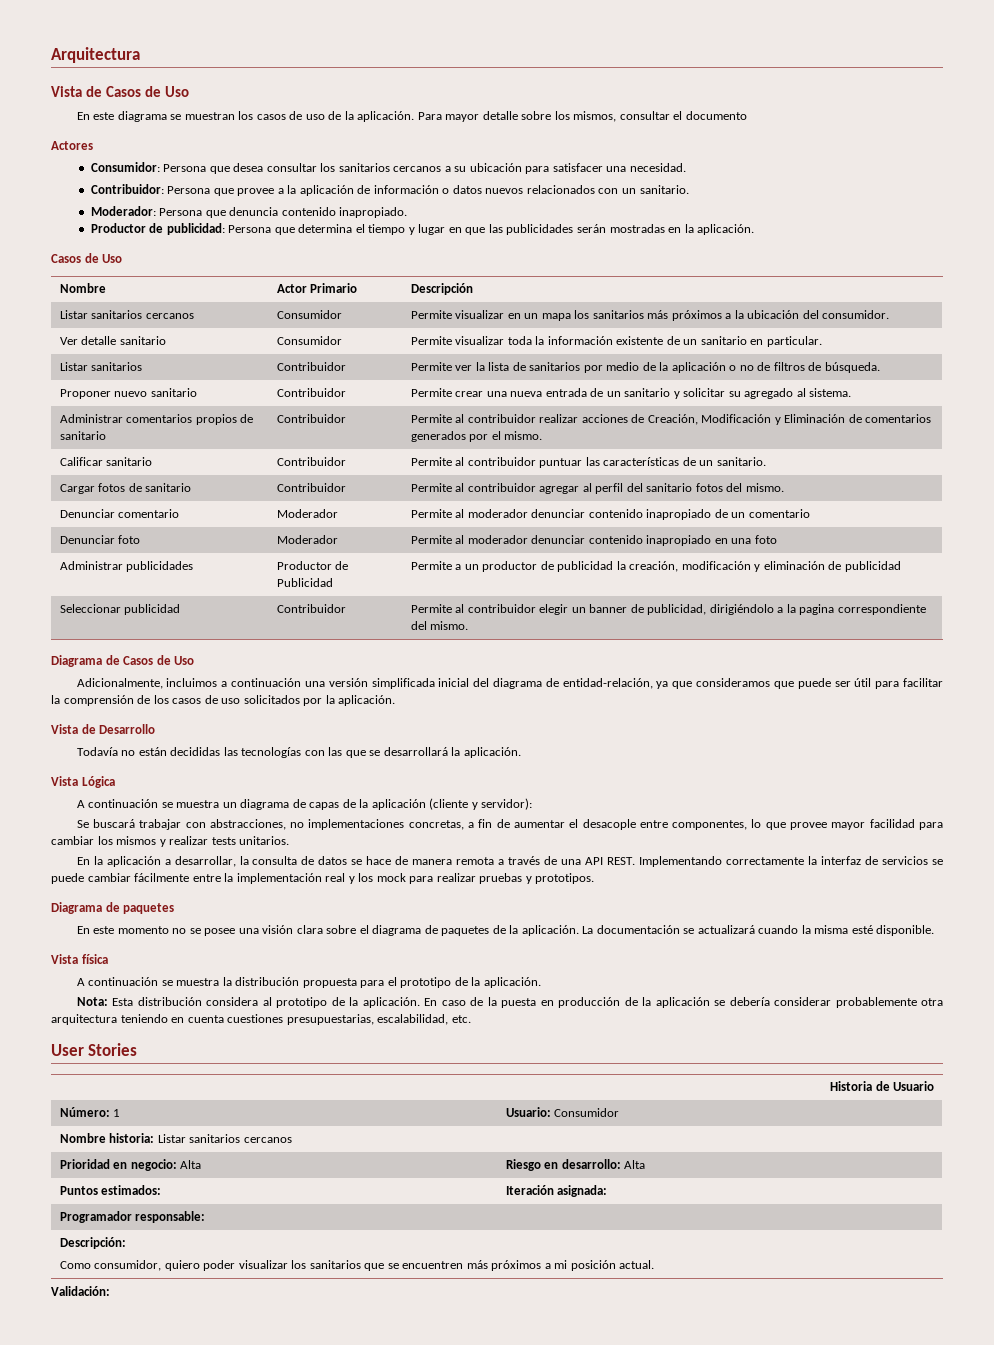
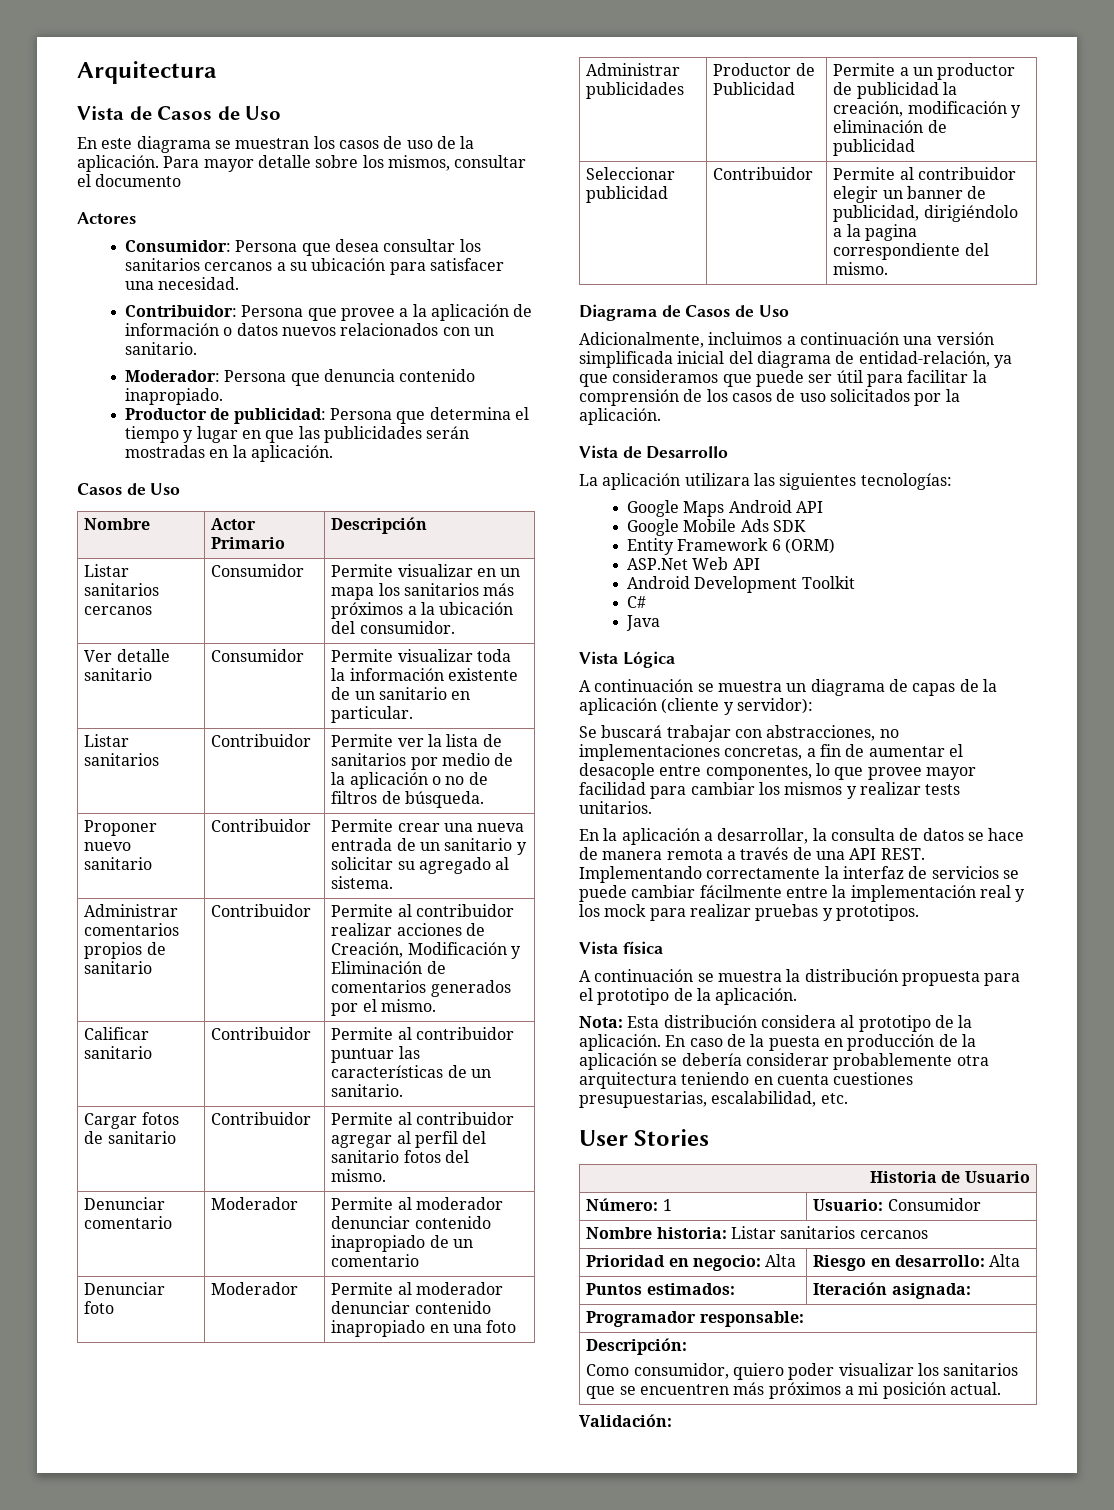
[76,747,521,758] Todavía no están decididas las tecnologías con las que se desarrollará la aplicación. -> [579,473,952,490] [627,500,824,517] [627,519,807,536] [627,538,836,555] [627,557,760,570] [627,576,855,593] [627,596,647,608] [626,615,661,631] La aplicación utilizara las siguientes tecnologías: // Google Maps Android API // Google Mobile Ads SDK // Entity Framework 6 (ORM) // ASP.Net Web API // Android Development Toolkit // C# // Java
[51,902,175,914] [76,925,935,936] // Diagrama de paquetes // En este momento no se posee una visión clara sobre el diagrama de paquetes de la aplicación. La documentación se actualizará cuando la misma esté disponible. -> (919, 912) none

